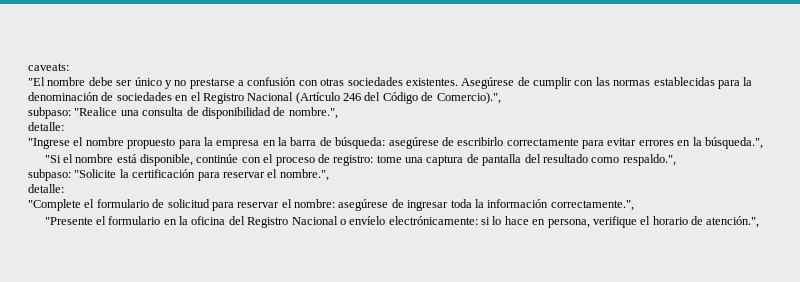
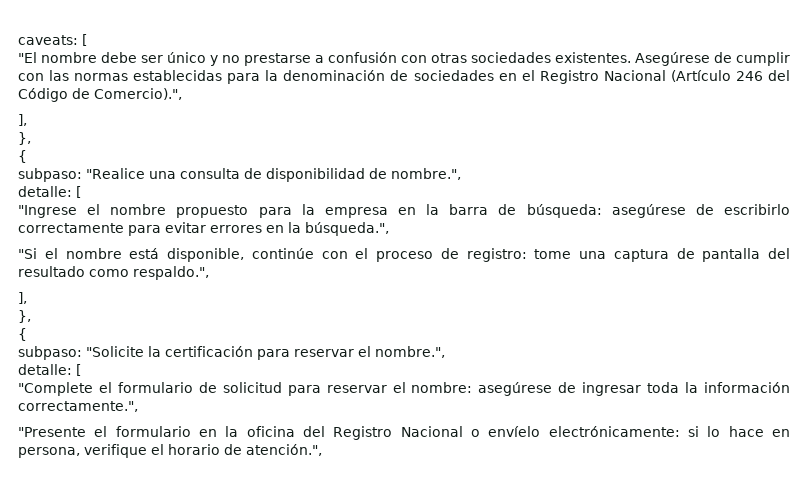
(69, 67) none -> [82,34,87,46] [
(501, 98) none -> [18,114,27,126] [18,132,31,145] [18,150,27,163] // ], // }, // {
(64, 126) none -> [76,186,81,198] [
(676, 160) none -> [18,292,27,304] [18,310,31,323] [18,328,27,341] // ], // }, // {
(64, 188) none -> [76,364,81,376] [

